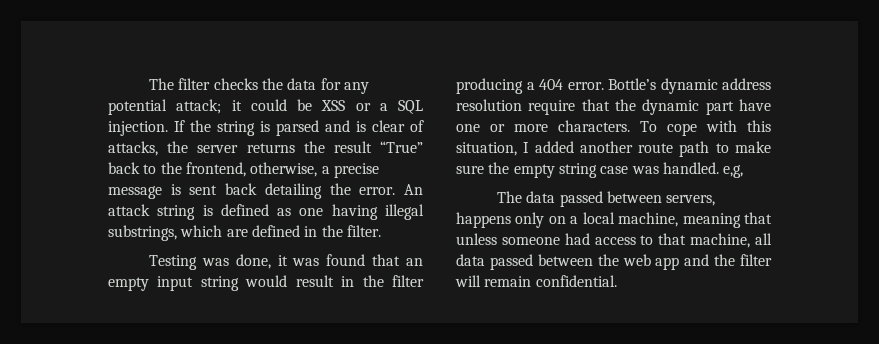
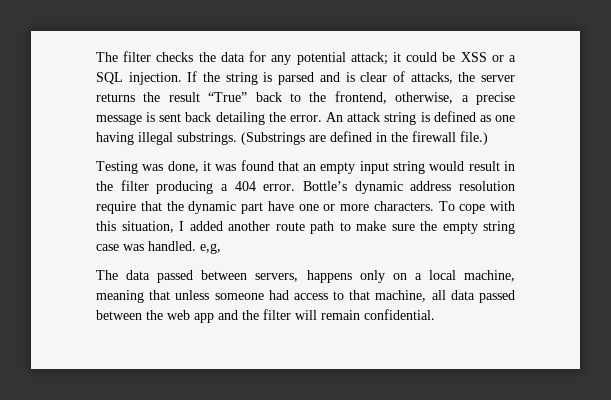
[108,225,223,241] substrings, which -> [177,132,305,145] substrings. (Substrings
[346,225,381,237] filter. -> [412,131,488,145] firewall file.)

